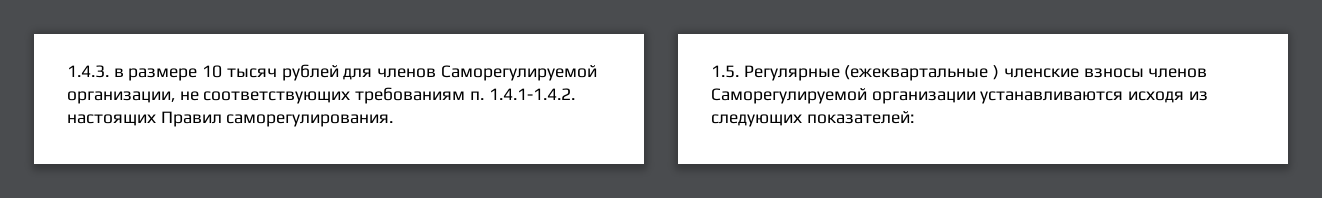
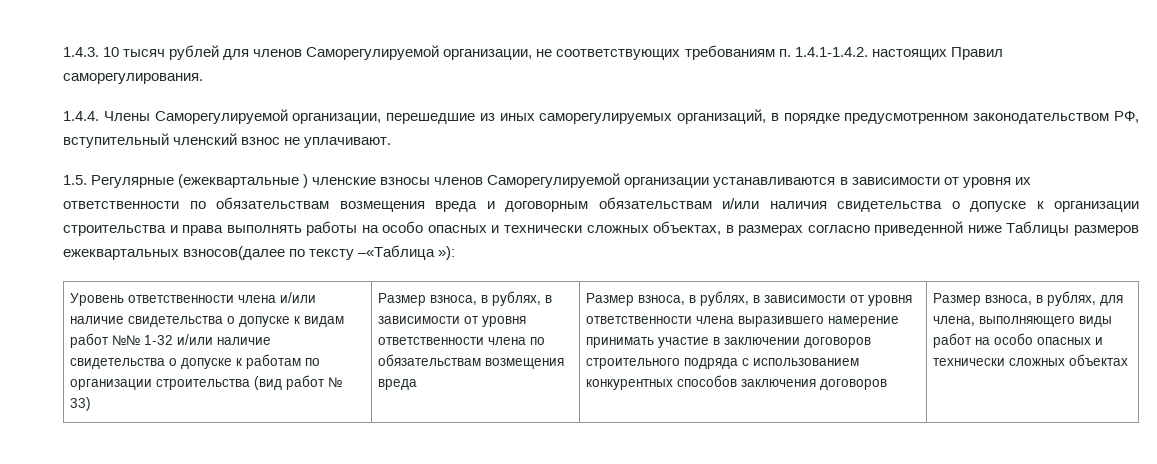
[113,68,198,81] в размере -> (99, 52) none
(394, 120) none -> [63,109,1139,124] [63,133,392,148] // 1.4.4. Члены Саморегулируемой организации, перешедшие из иных саморегулируемых организаций, в порядке предусмотренном законодательством РФ, вступительный членский взнос не уплачивают.
[1128,91,1208,103] [711,111,914,127] исходя из следующих показателей: -> [839,177,1031,188] [63,197,1139,212] [63,221,1139,236] [63,245,456,260] [70,292,317,306] [70,316,345,327] [70,333,272,348] [70,354,321,369] [70,375,343,390] [70,397,92,411] [378,291,553,306] [378,316,527,327] [378,337,546,345] [378,354,565,369] [378,379,418,390] [586,291,913,306] [586,316,900,327] [586,337,872,348] [586,358,860,369] [586,375,888,390] [933,291,1124,306] [933,316,1113,327] [933,333,1104,348] [933,354,1129,366] в зависимости от уровня их ответственности по обязательствам возмещения вреда и договорным обязательствам и/или наличия свидетельства о допуске к организации строительства и права выполнять работы на особо опасных и технически сложных объектах, в размерах согласно приведенной ниже Таблицы размеров ежеквартальных взносов(далее по тексту –«Таблица »): // Уровень ответственности члена и/или наличие свидетельства о допуске к видам работ №№ 1-32 и/или наличие свидетельства о допуске к работам по организации строительства (вид работ № 33) | Размер взноса, в рублях, в зависимости от уровня ответственности члена по обязательствам возмещения вреда | Размер взноса, в рублях, в зависимости от уровня ответственности члена выразившего намерение принимать участие в заключении договоров строительного подряда с использованием конкурентных способов заключения договоров | Размер взноса, в рублях, для члена, выполняющего виды работ на особо опасных и технически сложных объектах

